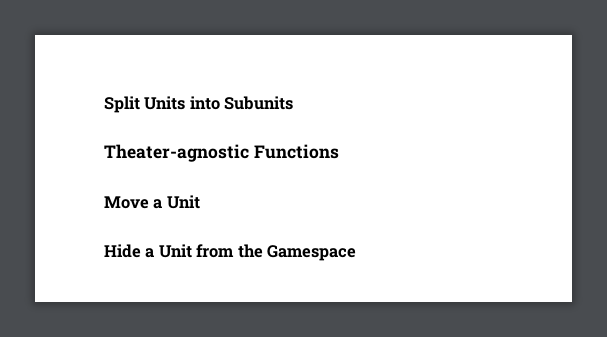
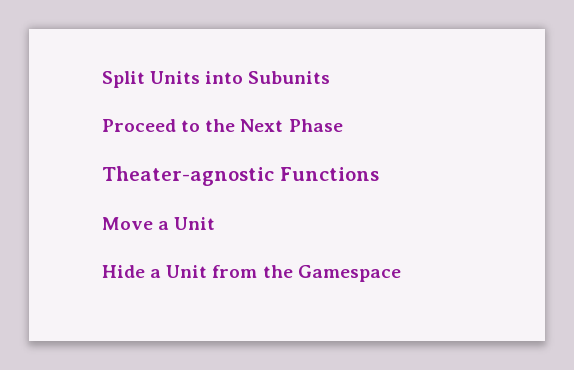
(294, 103) none -> [102,119,343,132] // Proceed to the Next Phase

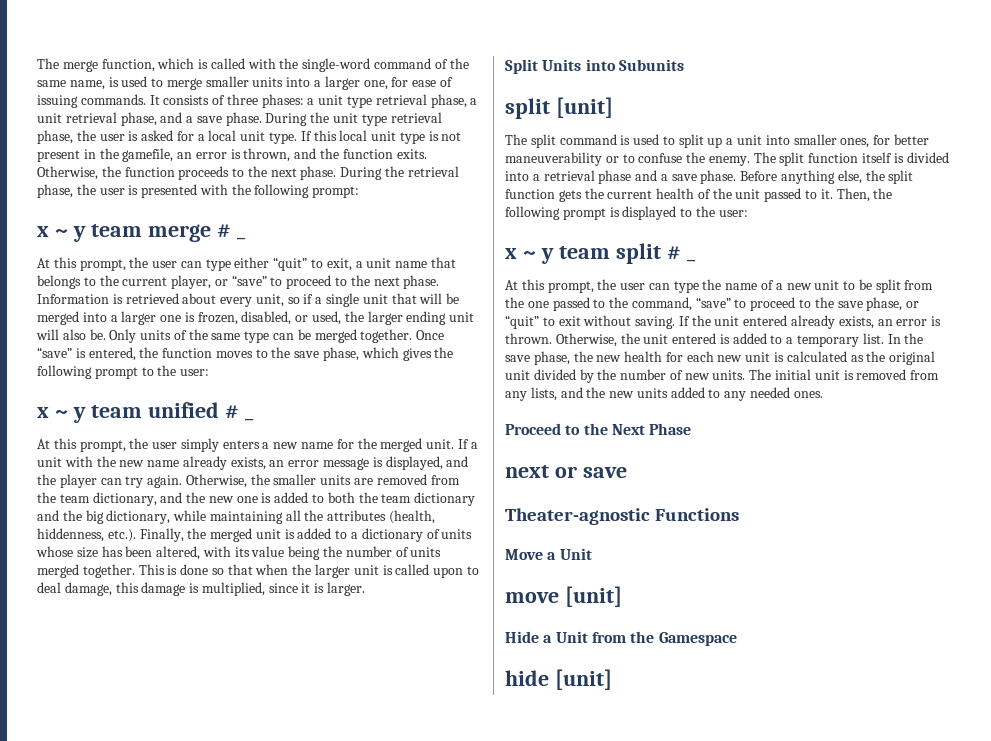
[102,71,331,88] Split Units into Subunits -> [37,58,469,72] [37,76,453,90] [37,94,478,108] [37,112,442,126] [37,130,462,144] [37,148,427,162] [37,166,459,180] [37,184,360,198] [37,224,246,242] [37,257,456,271] [37,275,440,289] [37,293,460,307] [37,311,475,325] [36,329,445,343] [37,347,454,361] [37,365,210,379] [37,402,254,423] [37,438,478,452] [37,456,469,470] [37,474,460,488] [37,492,476,506] [37,510,436,524] [37,528,473,542] [36,546,442,560] [37,564,479,578] [37,582,366,596] [505,59,684,74] [505,97,613,119] [505,134,929,148] [505,152,949,166] [505,170,914,184] [505,188,893,202] [505,206,748,220] [505,243,696,264] [505,279,934,293] [505,297,920,311] [505,315,942,329] [505,333,924,347] [505,351,936,365] [505,369,940,383] [505,387,823,401] The merge function, which is called with the single-word command of the same name, is used to merge smaller units into a larger one, for ease of issuing commands. It consists of three phases: a unit type retrieval phase, a unit retrieval phase, and a save phase. During the unit type retrieval phase, the user is asked for a local unit type. If this local unit type is not present in the gamefile, an error is thrown, and the function exits. Otherwise, the function proceeds to the next phase. During the retrieval phase, the user is presented with the following prompt: // x ~ y team merge # _ // At this prompt, the user can type either “quit” to exit, a unit name that belongs to the current player, or “save” to proceed to the next phase. Information is retrieved about every unit, so if a single unit that will be merged into a larger one is frozen, disabled, or used, the larger ending unit will also be. Only units of the same type can be merged together. Once “save” is entered, the function moves to the save phase, which gives the following prompt to the user: // x ~ y team unified # _ // At this prompt, the user simply enters a new name for the merged unit. If a unit with the new name already exists, an error message is displayed, and the player can try again. Otherwise, the smaller units are removed from the team dictionary, and the new one is added to both the team dictionary and the big dictionary, while maintaining all the attributes (health, hiddenness, etc.). Finally, the merged unit is added to a dictionary of units whose size has been altered, with its value being the number of units merged together. This is done so that when the larger unit is called upon to deal damage, this damage is multiplied, since it is larger. // Split Units into Subunits // split [unit] // The split command is used to split up a unit into smaller ones, for better maneuverability or to confuse the enemy. The split function itself is divided into a retrieval phase and a save phase. Before anything else, the split function gets the current health of the unit passed to it. Then, the following prompt is displayed to the user: // x ~ y team split # _ // At this prompt, the user can type the name of a new unit to be split from the one passed to the command, “save” to proceed to the save phase, or “quit” to exit without saving. If the unit entered already exists, an error is thrown. Otherwise, the unit entered is added to a temporary list. In the save phase, the new health for each new unit is calculated as the original unit divided by the number of new units. The initial unit is removed from any lists, and the new units added to any needed ones.
(343, 125) none -> [505,465,627,478] // next or save
(216, 223) none -> [505,586,622,607] // move [unit]
(401, 273) none -> [505,669,612,690] // hide [unit]

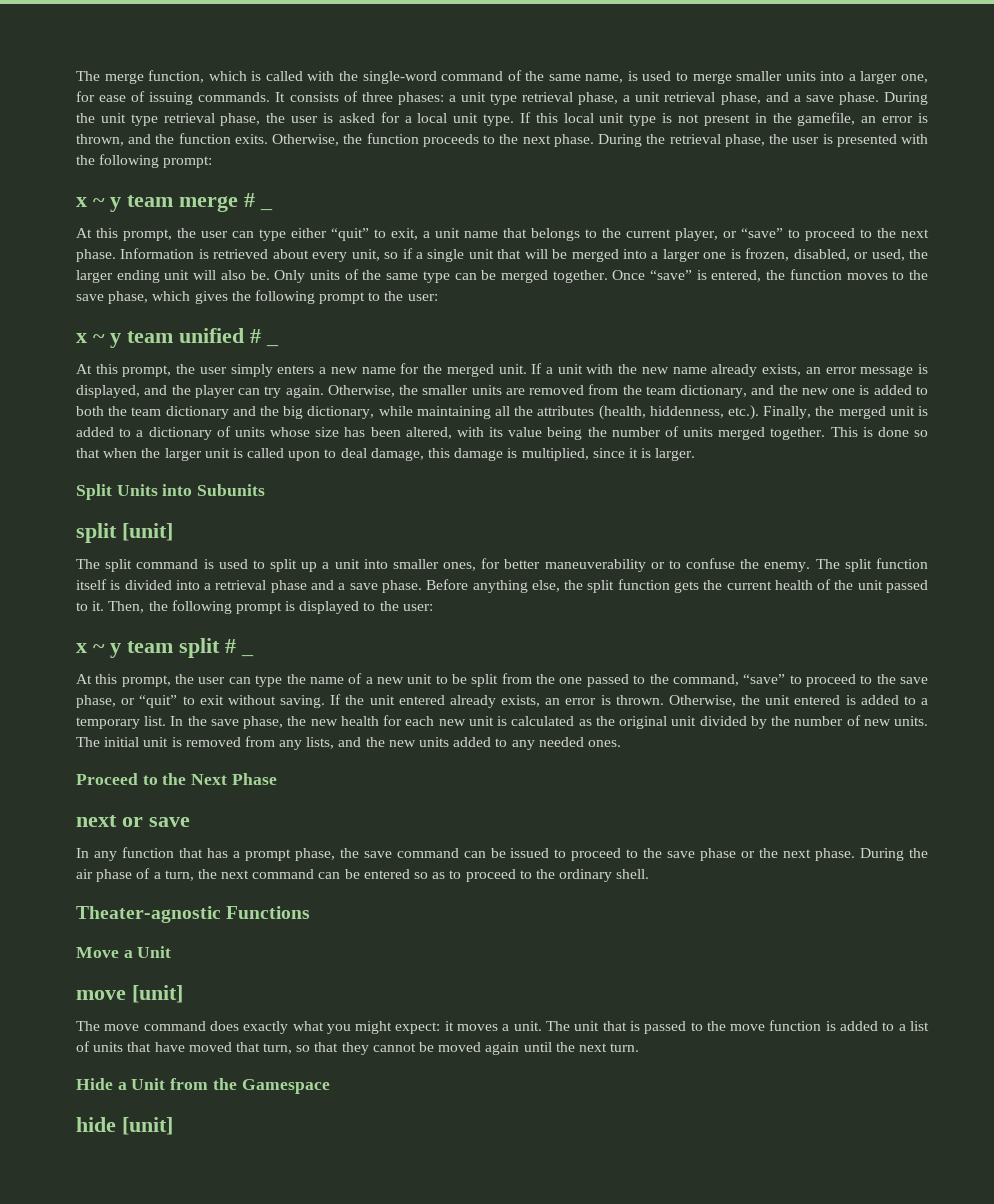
(627, 472) none -> [76,847,929,861] [76,868,650,882] // In any function that has a prompt phase, the save command can be issued to proceed to the save phase or the next phase. During the air phase of a turn, the next command can be entered so as to proceed to the ordinary shell.
(622, 596) none -> [76,1020,929,1034] [76,1041,640,1055] // The move command does exactly what you might expect: it moves a unit. The unit that is passed to the move function is added to a list of units that have moved that turn, so that they cannot be moved again until the next turn.

